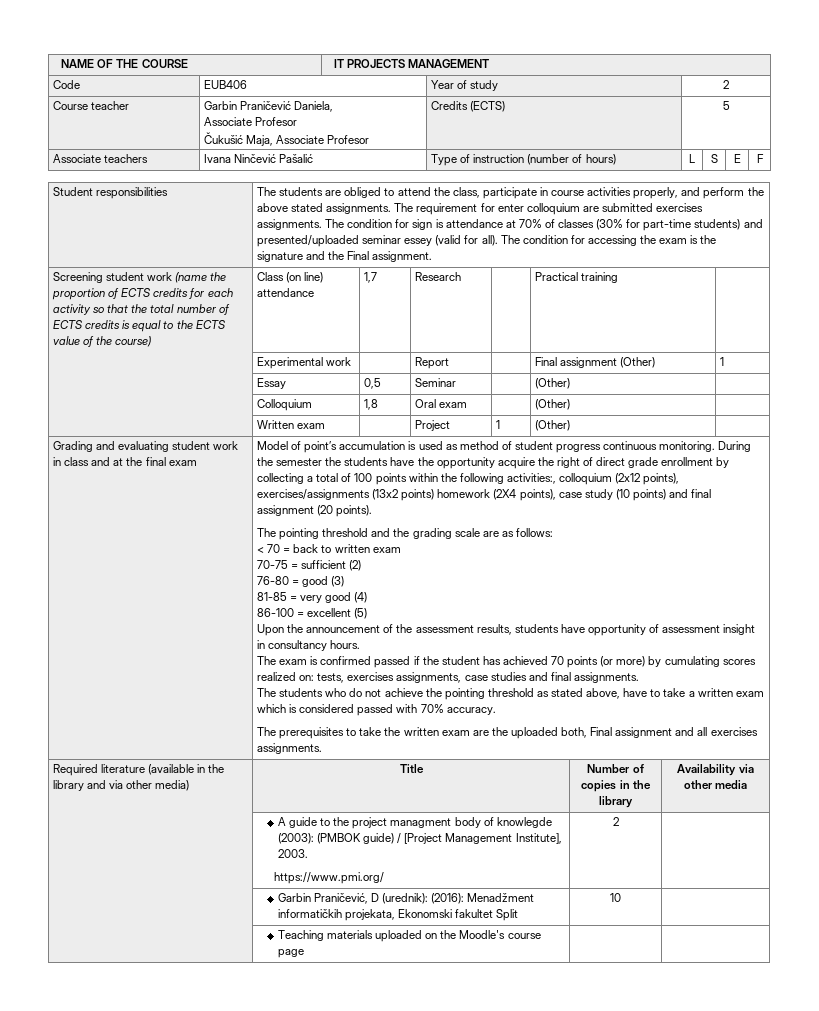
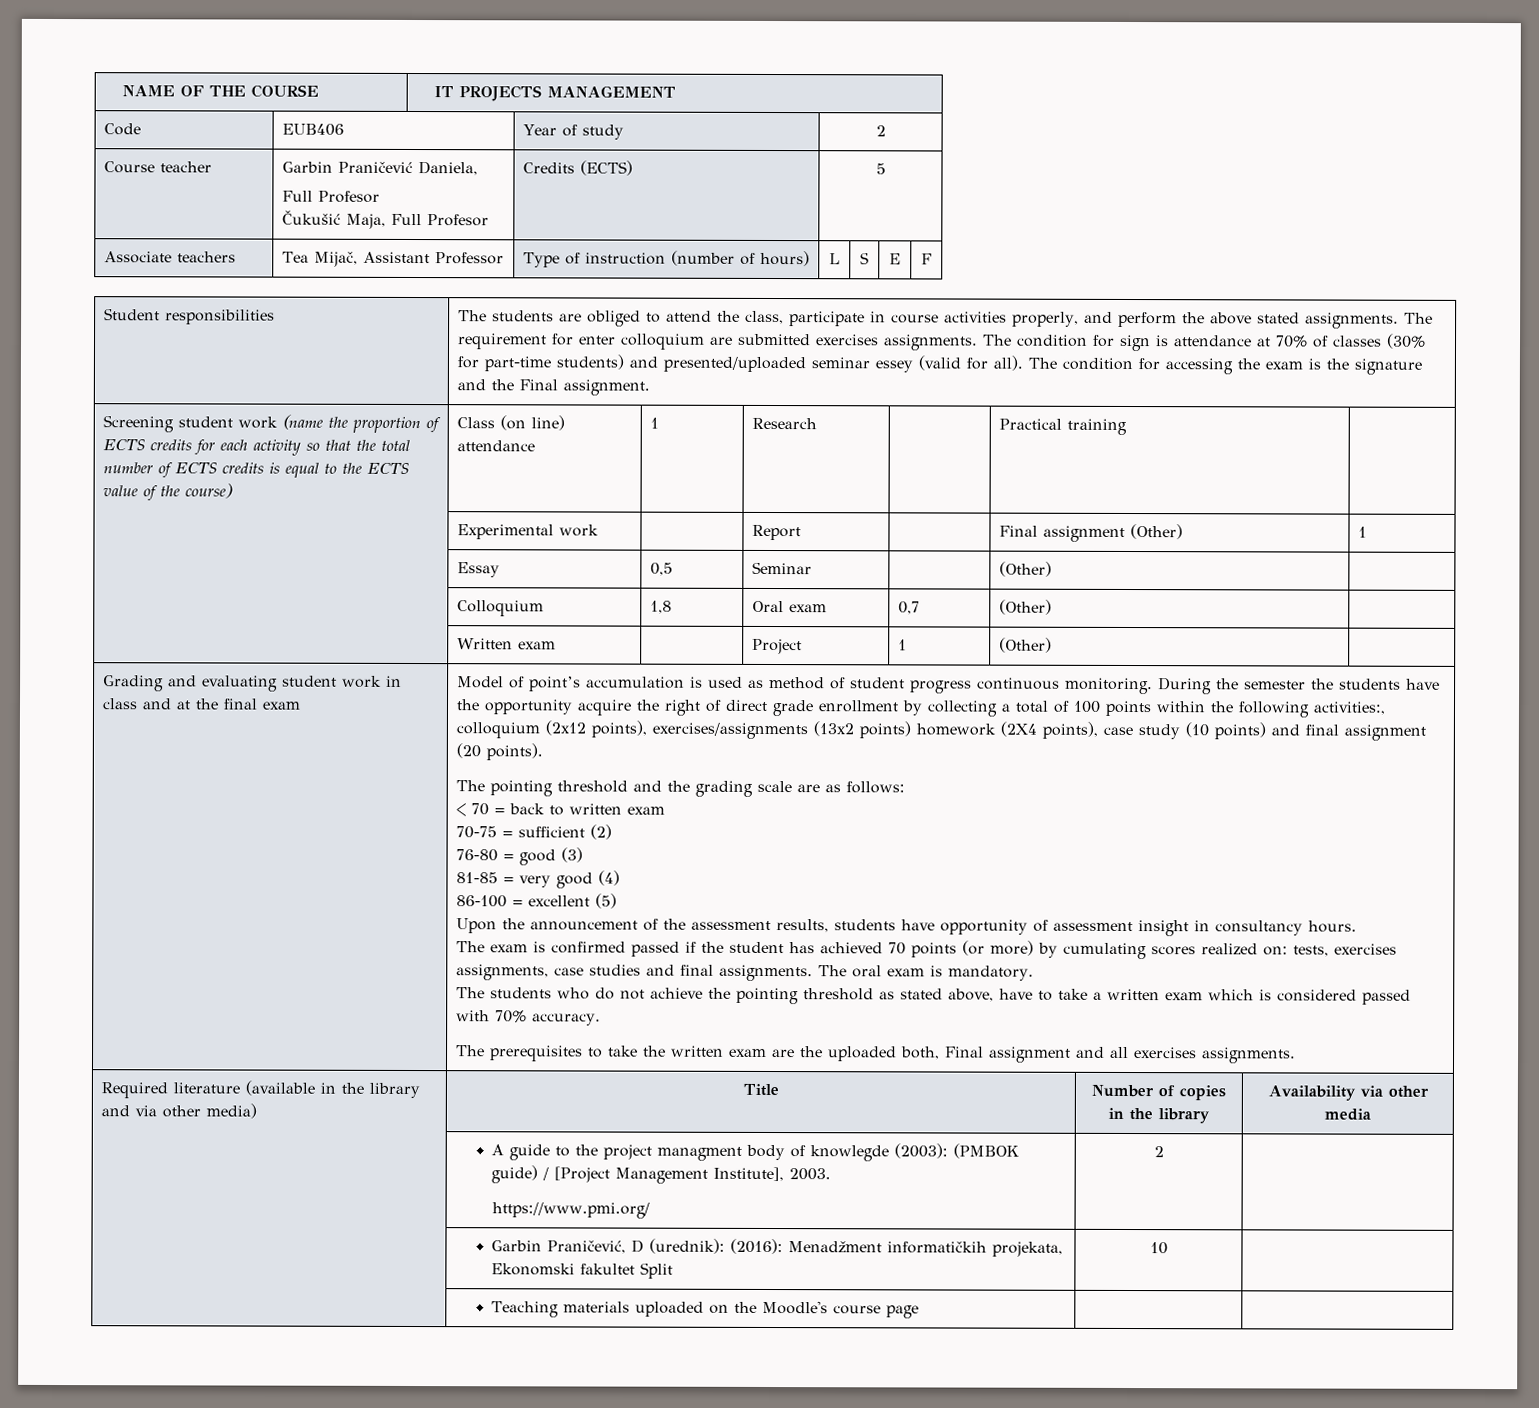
[203,117,252,126] Associate -> [281,190,313,202] Full
[276,135,325,144] Associate -> [390,213,422,226] Full
[203,154,314,163] Ivana Ninčević Pašalić -> [281,251,504,267] Tea Mijač, Assistant Professor
[363,272,377,283] 1,7 -> [649,417,659,429] 1
(468, 405) none -> [897,601,920,615] 0,7
(639, 677) none -> [817,965,1034,981] The oral exam is mandatory.

